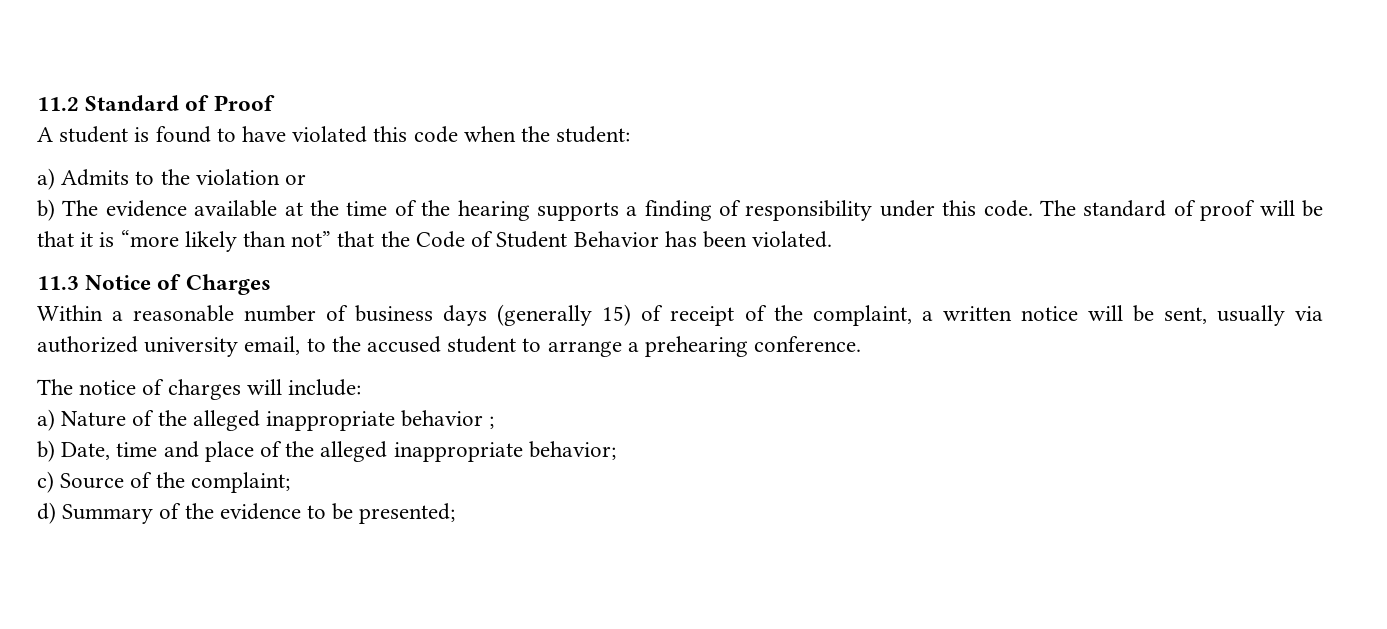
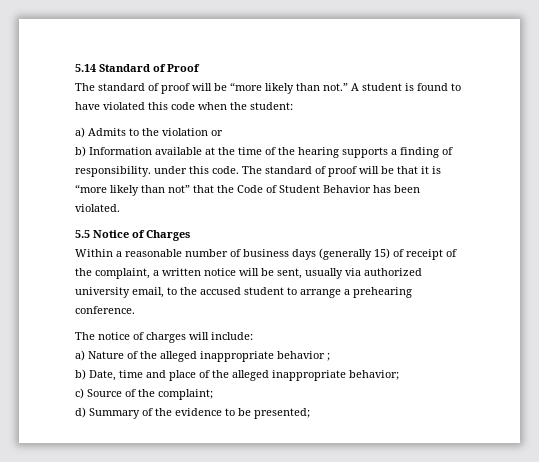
[37,97,79,111] 11.2 -> [75,64,96,72] 5.14
(275, 103) none -> [75,82,348,94] The standard of proof will be “more likely than not.”
[62,200,187,217] The evidence -> [89,147,152,155] Information
[745,200,873,221] responsibility -> [75,166,151,177] responsibility.
[37,276,79,290] 11.3 -> [75,230,90,238] 5.5

